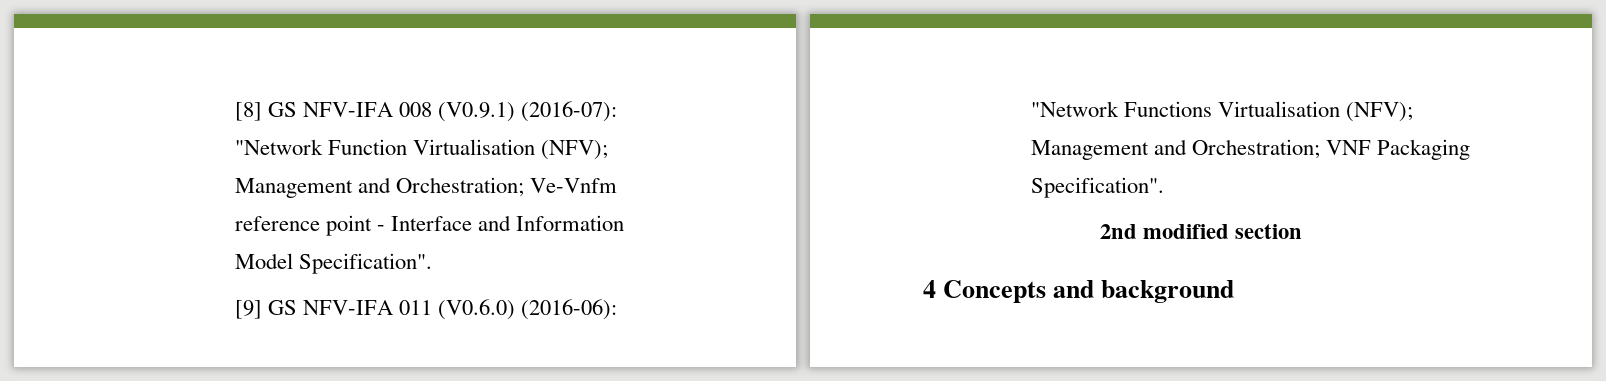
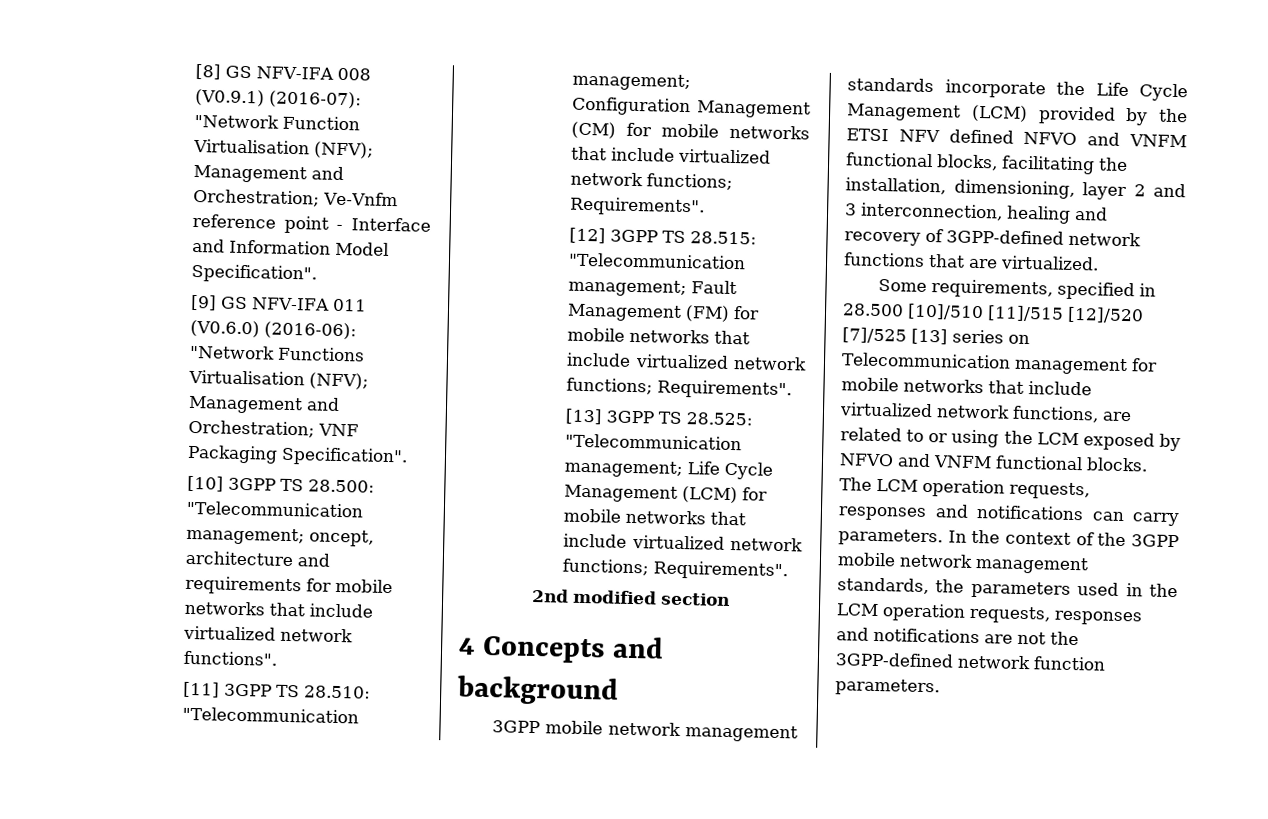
(1164, 187) none -> [187,475,375,493] [186,500,364,518] [186,526,374,547] [185,550,330,567] [185,575,393,596] [184,600,373,618] [183,625,353,643] [183,650,277,666] [183,681,371,699] [182,706,359,724] [572,72,691,92] [572,96,811,119] [571,121,810,140] [571,146,771,164] [570,171,733,190] [569,196,705,217] [569,227,757,245] [568,252,746,270] [568,278,737,298] [567,303,760,322] [567,327,750,345] [566,352,807,371] [566,377,792,400] [565,408,753,426] [565,433,742,451] [564,459,773,480] [564,484,768,504] [563,508,746,526] [563,533,803,552] [562,558,788,581] // [10] 3GPP TS 28.500: "Telecommunication management; oncept, architecture and requirements for mobile networks that include virtualized network functions". // [11] 3GPP TS 28.510: "Telecommunication management; Configuration Management (CM) for mobile networks that include virtualized network functions; Requirements". // [12] 3GPP TS 28.515: "Telecommunication management; Fault Management (FM) for mobile networks that include virtualized network functions; Requirements". // [13] 3GPP TS 28.525: "Telecommunication management; Life Cycle Management (LCM) for mobile networks that include virtualized network functions; Requirements".
(1235, 291) none -> [491,720,798,743] [847,77,1188,102] [846,103,1188,126] [846,128,1187,148] [846,152,1128,175] [845,177,1186,201] [845,202,1108,224] [844,228,1141,247] [843,252,1099,271] [877,278,1156,301] [842,303,1144,324] [842,327,1030,345] [841,352,1158,376] [841,377,1092,396] [839,402,1132,423] [840,427,1181,452] [839,453,1148,472] [839,477,1090,500] [838,504,1179,527] [838,528,1179,548] [837,552,1089,575] [837,577,1178,599] [836,603,1142,626] [836,627,1079,646] [835,652,1106,671] [835,678,940,697] // 3GPP mobile network management standards incorporate the Life Cycle Management (LCM) provided by the ETSI NFV defined NFVO and VNFM functional blocks, facilitating the installation, dimensioning, layer 2 and 3 interconnection, healing and recovery of 3GPP-defined network functions that are virtualized. // Some requirements, specified in 28.500 [10]/510 [11]/515 [12]/520 [7]/525 [13] series on Telecommunication management for mobile networks that include virtualized network functions, are related to or using the LCM exposed by NFVO and VNFM functional blocks. The LCM operation requests, responses and notifications can carry parameters. In the context of the 3GPP mobile network management standards, the parameters used in the LCM operation requests, responses and notifications are not the 3GPP-defined network function parameters.

